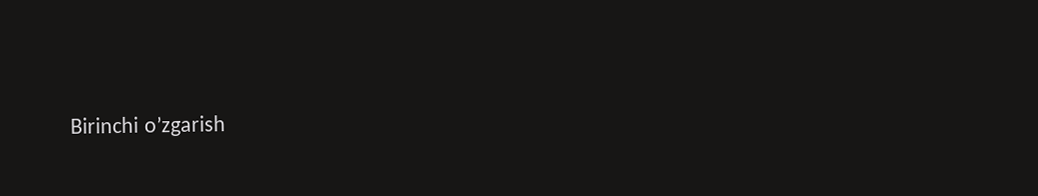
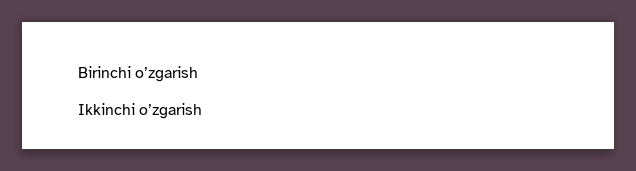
(226, 126) none -> [78,103,203,119] // Ikkinchi o’zgarish

